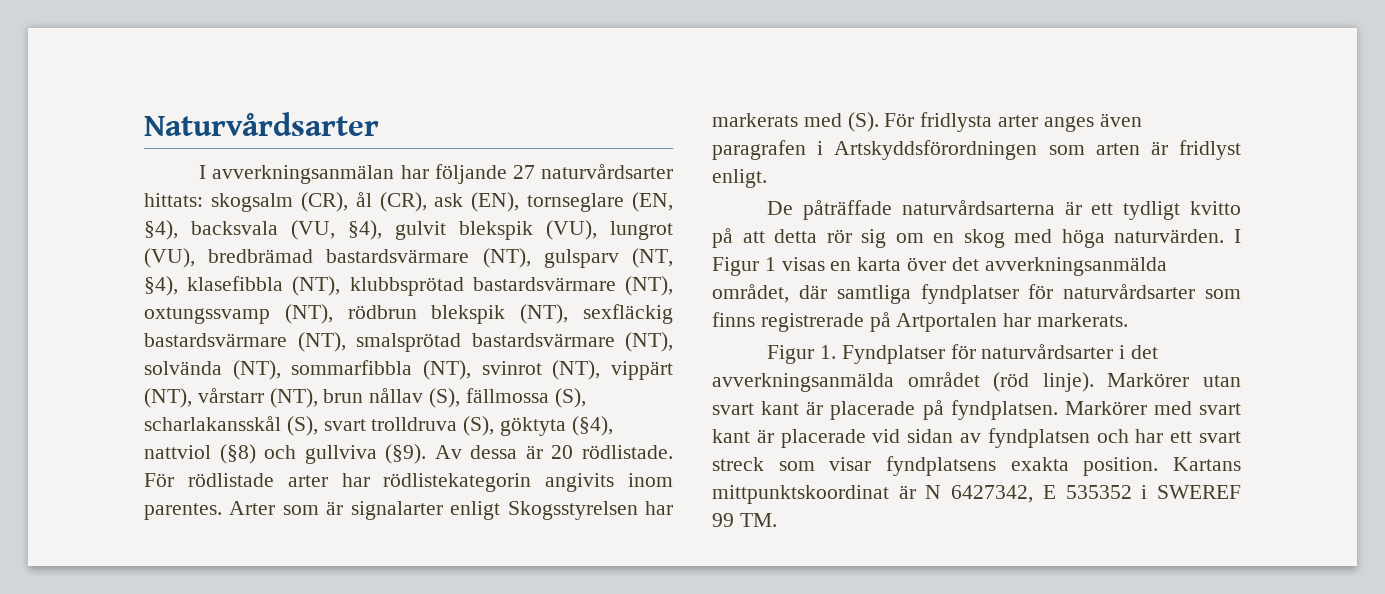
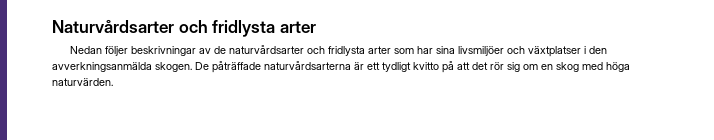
[199,164,673,184] [144,192,673,212] [144,220,673,240] [144,248,673,268] [144,276,673,296] [144,304,673,324] [144,332,673,352] [144,360,673,380] [144,388,586,408] [144,416,613,436] [144,444,673,464] [144,473,673,492] [144,501,674,520] [712,112,1142,132] [712,140,1241,160] [712,169,767,188] // I avverkningsanmälan har följande 27 naturvårdsarter hittats: skogsalm (CR), ål (CR), ask (EN), tornseglare (EN, §4), backsvala (VU, §4), gulvit blekspik (VU), lungrot (VU), bredbrämad bastardsvärmare (NT), gulsparv (NT, §4), klasefibbla (NT), klubbsprötad bastardsvärmare (NT), oxtungssvamp (NT), rödbrun blekspik (NT), sexfläckig bastardsvärmare (NT), smalsprötad bastardsvärmare (NT), solvända (NT), sommarfibbla (NT), svinrot (NT), vippärt (NT), vårstarr (NT), brun nållav (S), fällmossa (S), scharlakansskål (S), svart trolldruva (S), göktyta (§4), nattviol (§8) och gullviva (§9). Av dessa är 20 rödlistade. För rödlistade arter har rödlistekategorin angivits inom parentes. Arter som är signalarter enligt Skogsstyrelsen har markerats med (S). För fridlysta arter anges även paragrafen i Artskyddsförordningen som arten är fridlyst enligt. // -> [178,20,316,37] [69,45,607,57] [52,62,192,72] och fridlysta arter // Nedan följer beskrivningar av de naturvårdsarter och fridlysta arter som har sina livsmiljöer och växtplatser i den avverkningsanmälda skogen.
[774,229,818,243] detta -> [472,62,488,70] det
[1234,229,1241,243] [712,257,1167,276] [712,284,1241,304] [712,312,1129,332] [767,344,1159,364] [712,372,1241,392] [712,400,1241,420] [712,428,1241,448] [712,456,1241,476] [712,485,1241,504] [712,513,777,527] I Figur 1 visas en karta över det avverkningsanmälda området, där samtliga fyndplatser för naturvårdsarter som finns registrerade på Artportalen har markerats. // Figur 1. Fyndplatser för naturvårdsarter i det avverkningsanmälda området (röd linje). Markörer utan svart kant är placerade på fyndplatsen. Markörer med svart kant är placerade vid sidan av fyndplatsen och har ett svart streck som visar fyndplatsens exakta position. Kartans mittpunktskoordinat är N 6427342, E 535352 i SWEREF 99 TM. -> (113, 82) none

